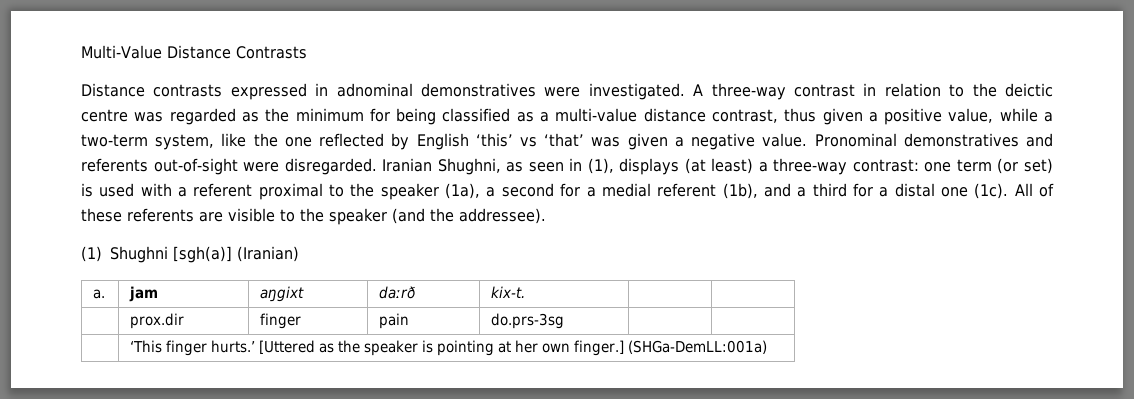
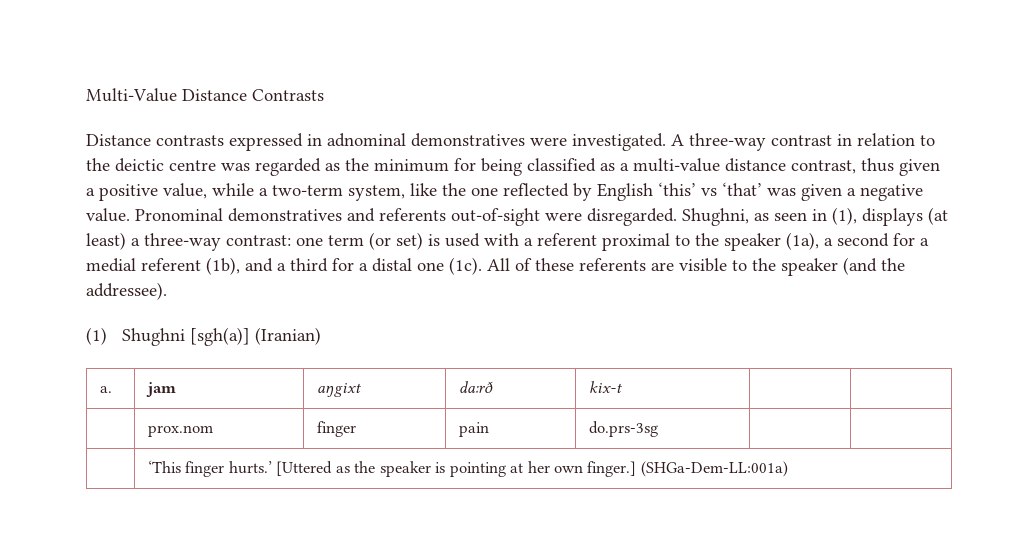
[382,158,433,172] Iranian -> (677, 217) none
[491,286,526,298] [130,313,185,329] kix-t. | | // | prox.dir -> [589,381,624,393] [148,425,214,437] kix-t | | // | prox.nom
[628,340,768,354] (SHGa-DemLL:001a) -> [640,461,788,477] (SHGa-Dem-LL:001a)

